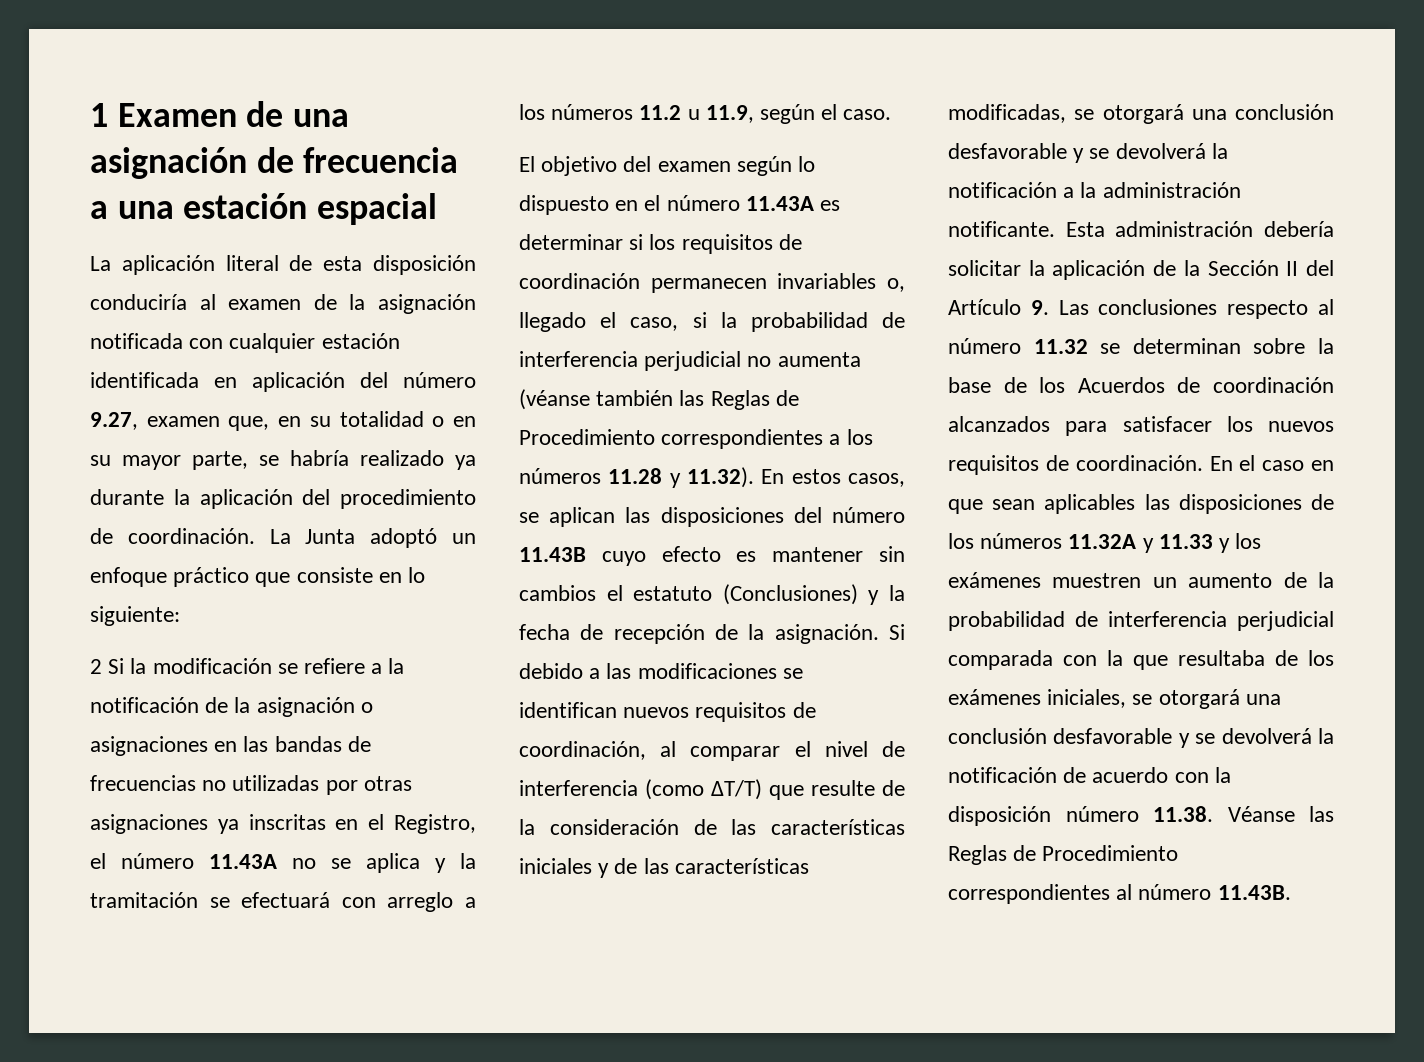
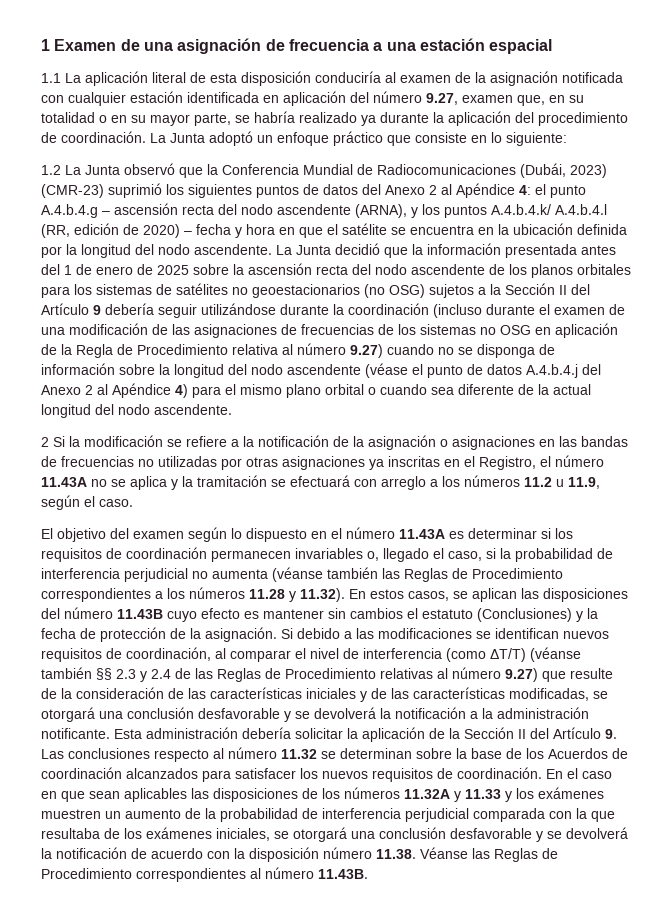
(438, 209) none -> [41,73,61,83] 1.1
(180, 616) none -> [41,163,607,178] [41,183,586,198] [41,203,607,218] [41,223,627,238] [41,243,616,258] [41,263,631,278] [41,283,590,298] [41,303,625,318] [41,323,618,338] [41,343,555,358] [41,363,601,378] [41,383,591,398] [41,404,232,418] // 1.2 La Junta observó que la Conferencia Mundial de Radiocomunicaciones (Dubái, 2023) (CMR-23) suprimió los siguientes puntos de datos del Anexo 2 al Apéndice 4: el punto A.4.b.4.g – ascensión recta del nodo ascendente (ARNA), y los puntos A.4.b.4.k/ A.4.b.4.l (RR, edición de 2020) – fecha y hora en que el satélite se encuentra en la ubicación definida por la longitud del nodo ascendente. La Junta decidió que la información presentada antes del 1 de enero de 2025 sobre la ascensión recta del nodo ascendente de los planos orbitales para los sistemas de satélites no geoestacionarios (no OSG) sujetos a la Sección II del Artículo 9 debería seguir utilizándose durante la coordinación (incluso durante el examen de una modificación de las asignaciones de frecuencias de los sistemas no OSG en aplicación de la Regla de Procedimiento relativa al número 9.27) cuando no se disponga de información sobre la longitud del nodo ascendente (véase el punto de datos A.4.b.4.j del Anexo 2 al Apéndice 4) para el mismo plano orbital o cuando sea diferente de la actual longitud del nodo ascendente.
[613,624,705,644] recepción -> [100,627,166,642] protección
(762, 789) none -> [530,647,581,662] [41,667,538,682] (véanse también §§ 2.3 y 2.4 de las Reglas de Procedimiento relativas al número 9.27)

